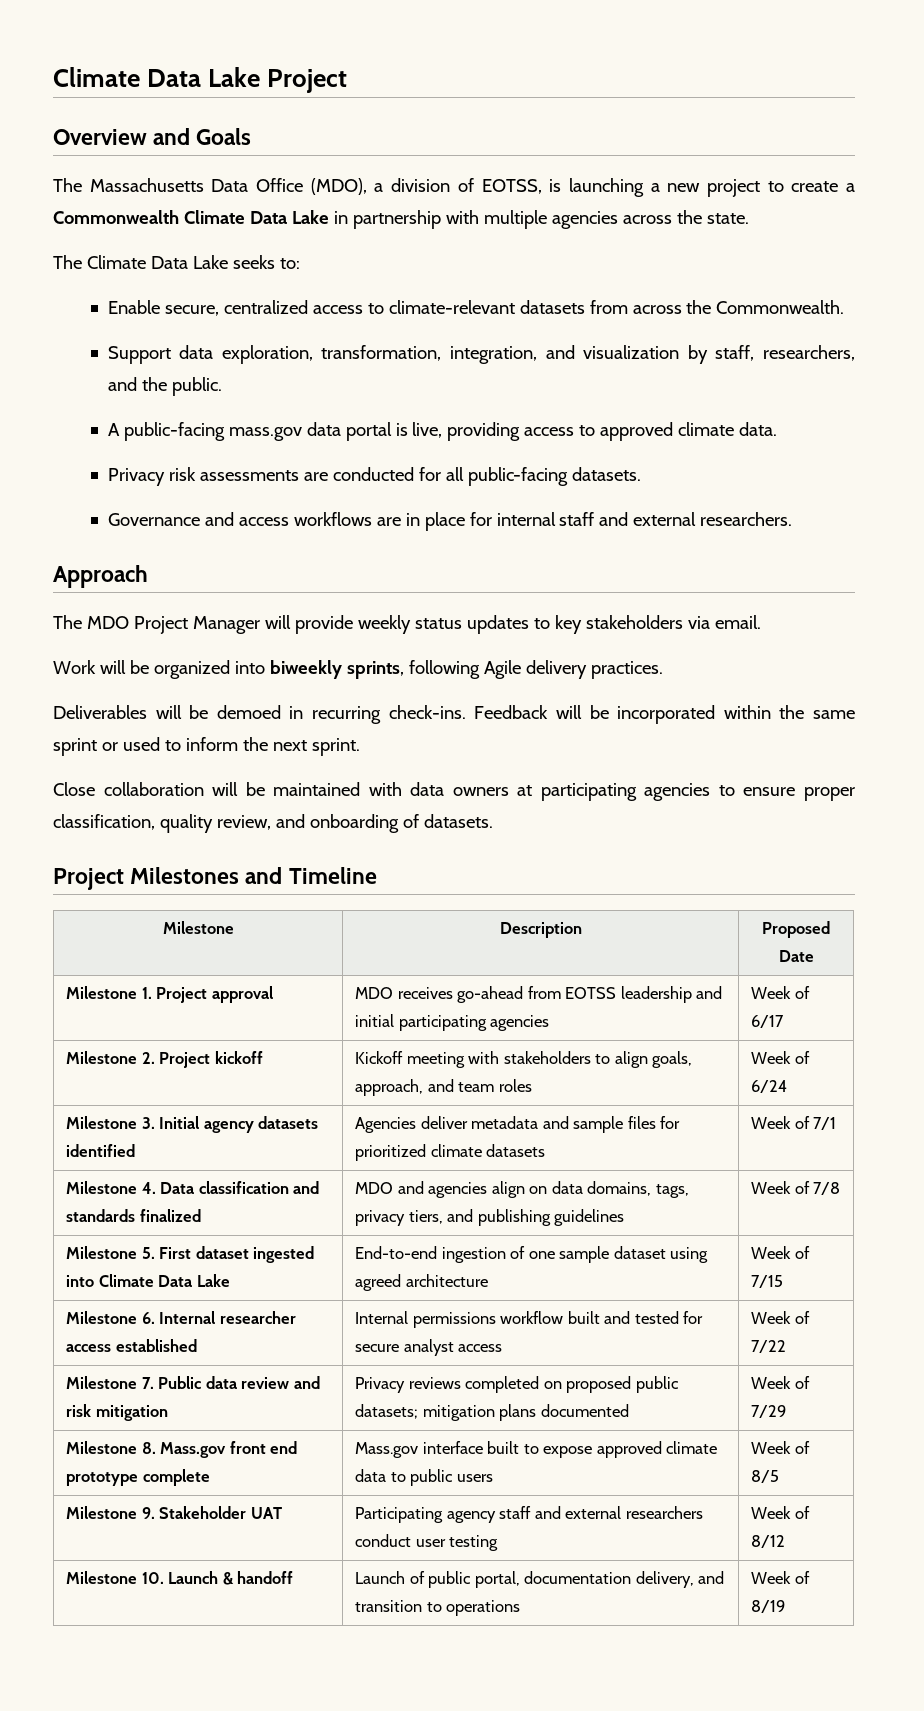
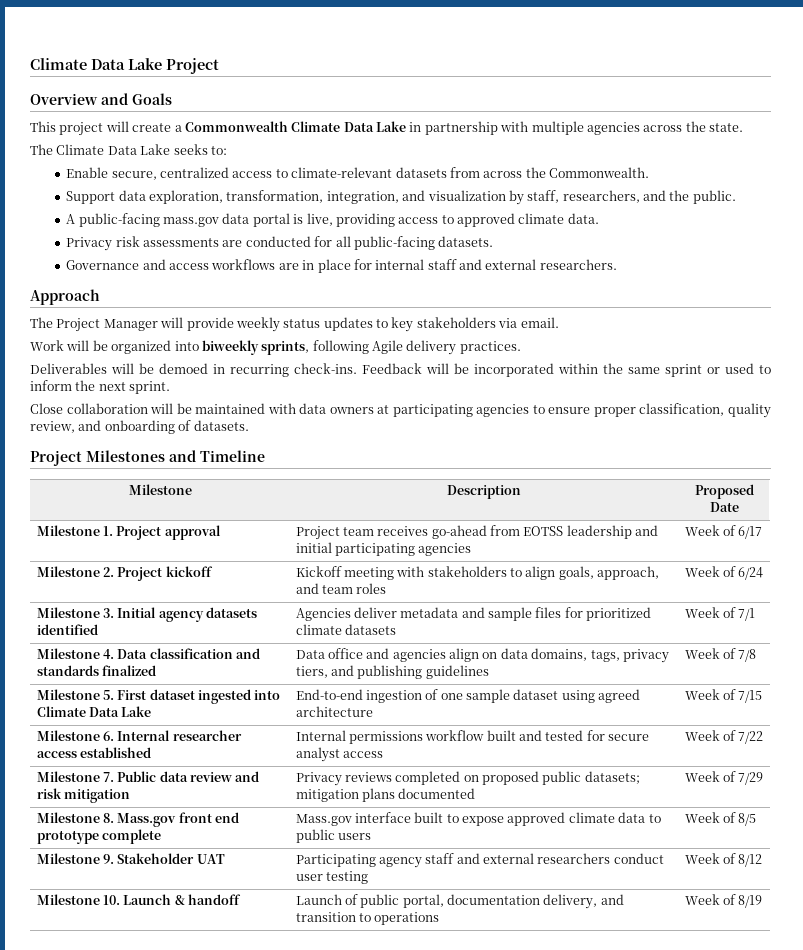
[53,178,784,197] The Massachusetts Data Office (MDO), a division of EOTSS, is launching a new project to -> [30,121,129,136] This project will
[86,616,129,629] MDO -> (53, 322) none
[355,987,394,999] MDO -> [295,526,374,540] Project team
[355,1182,394,1194] MDO -> [295,648,363,659] Data office

